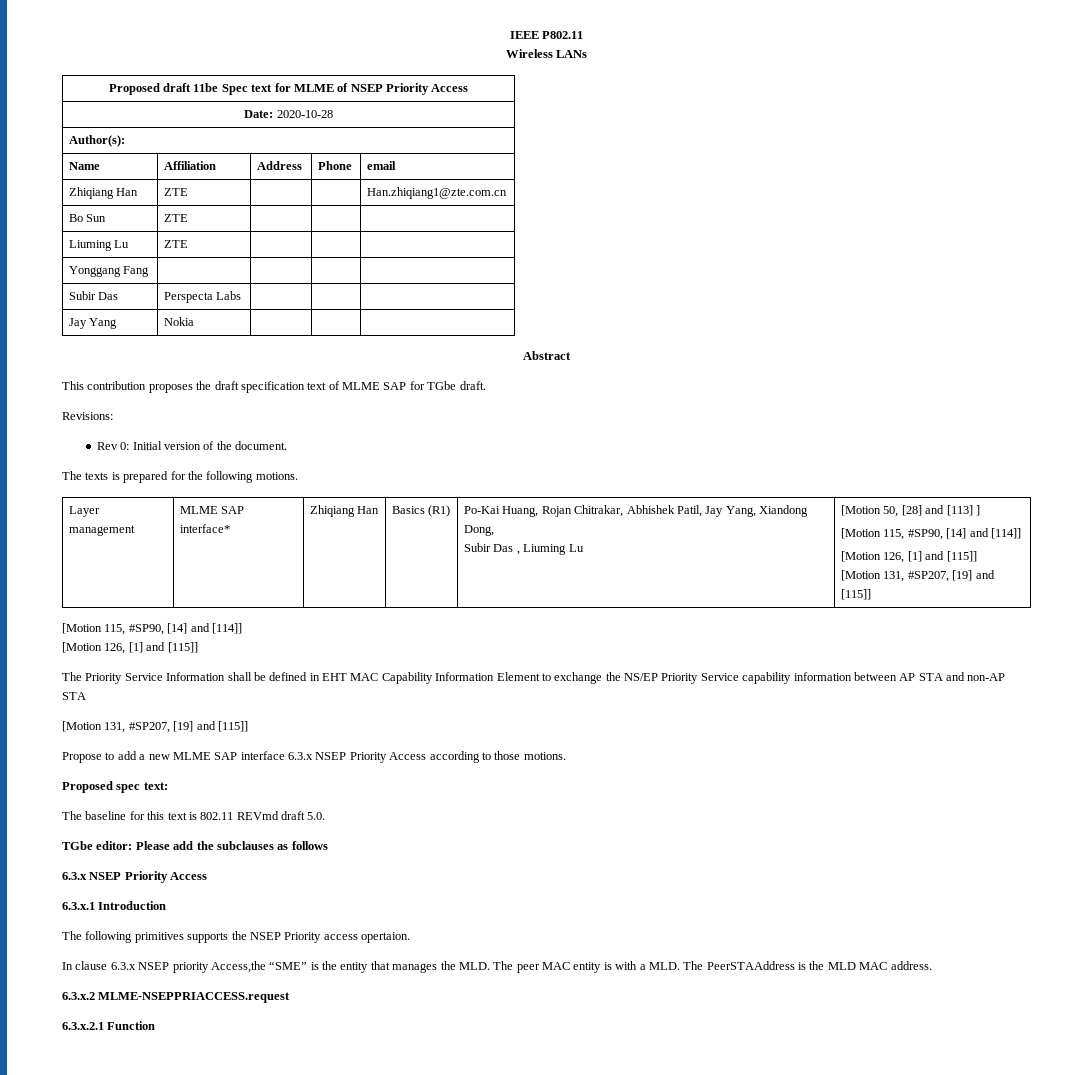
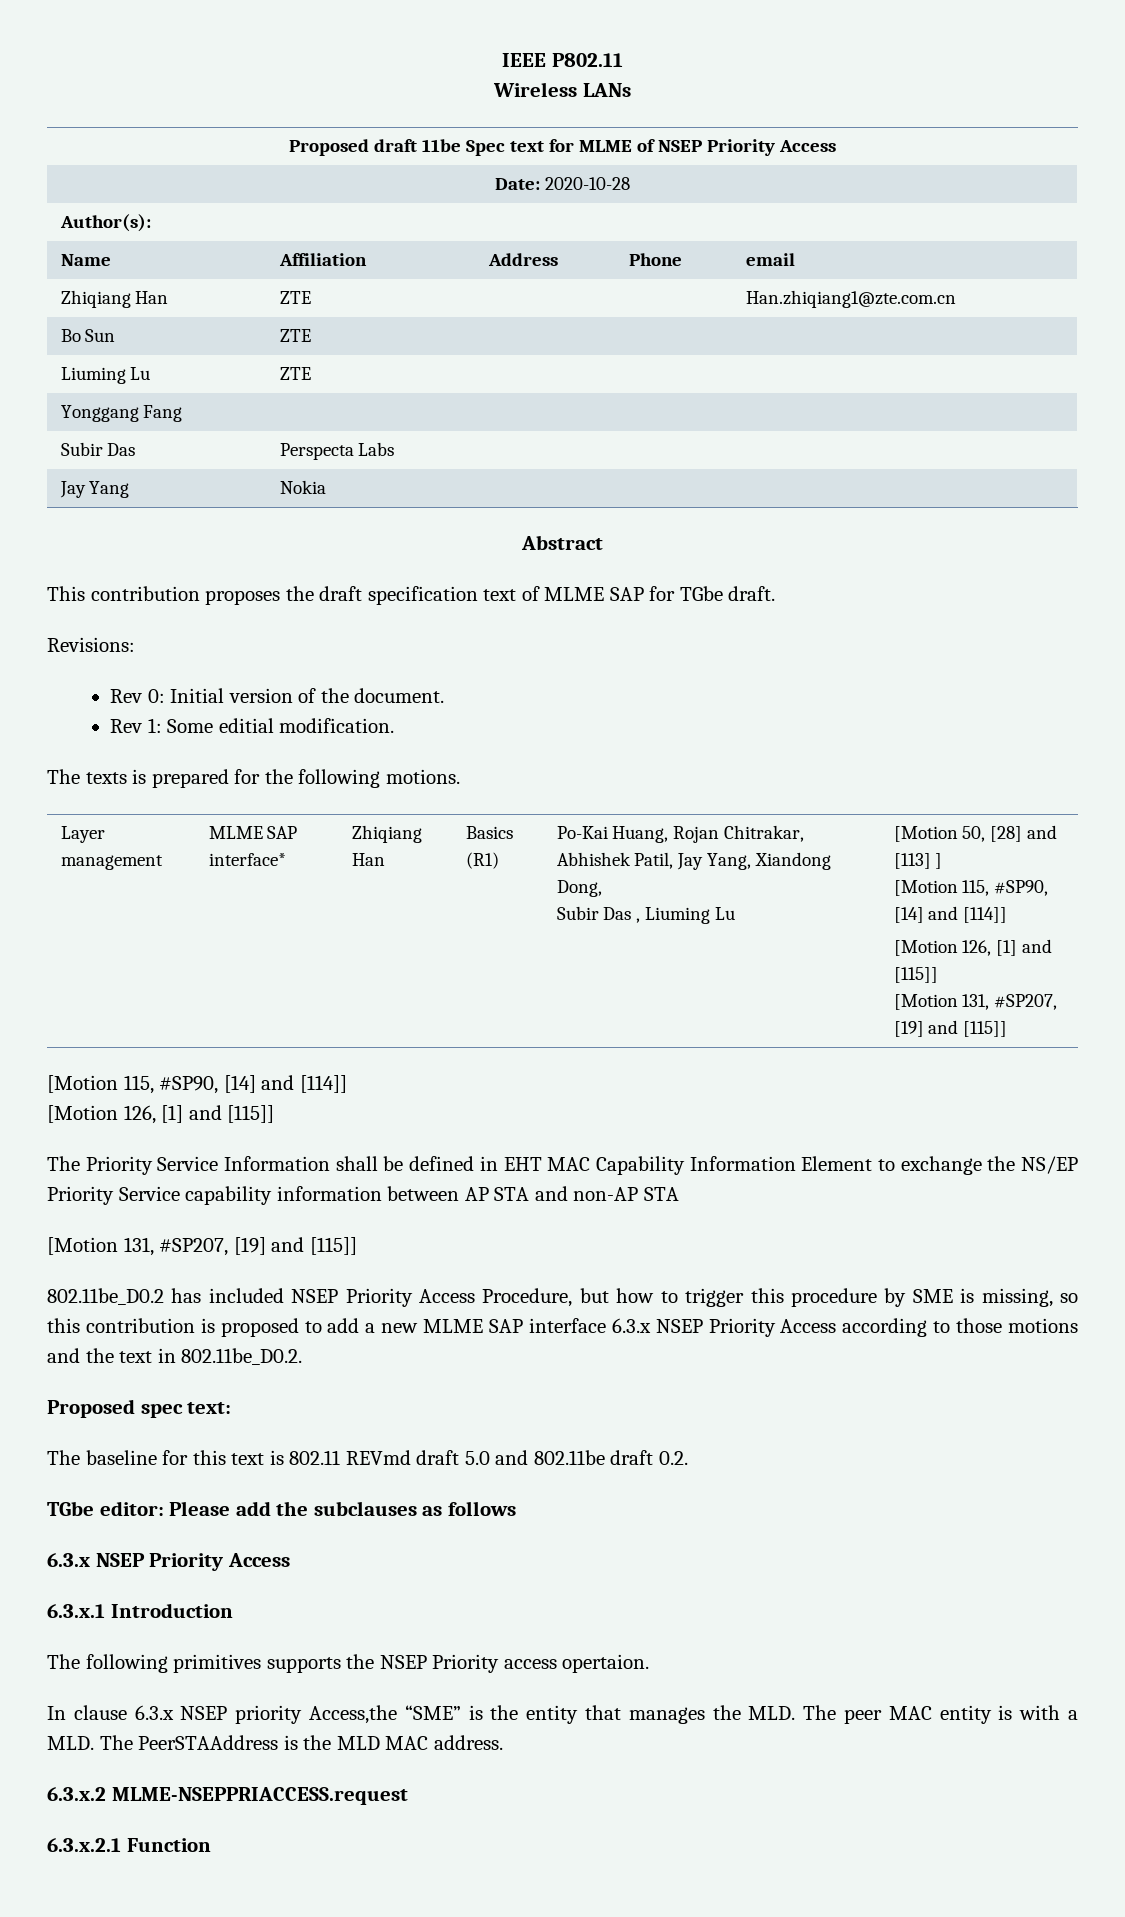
(288, 445) none -> [110,718,395,733] // Rev 1: Some editial modification.
[62,752,102,763] Propose -> [47,1288,1078,1307] [47,1318,299,1337] 802.11be_D0.2 has included NSEP Priority Access Procedure, but how to trigger this procedure by SME is missing, so this contribution is proposed
[523,752,566,760] motions. -> [1008,1318,1079,1333] [47,1348,303,1365] motions and the text in 802.11be_D0.2.
[307,812,326,820] 5.0. -> [464,1450,688,1465] 5.0 and 802.11be draft 0.2.

